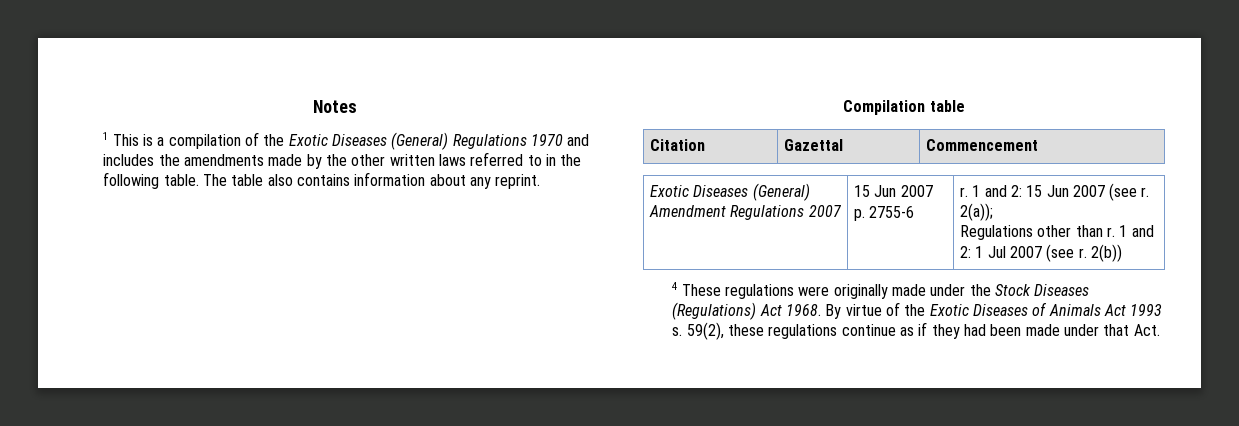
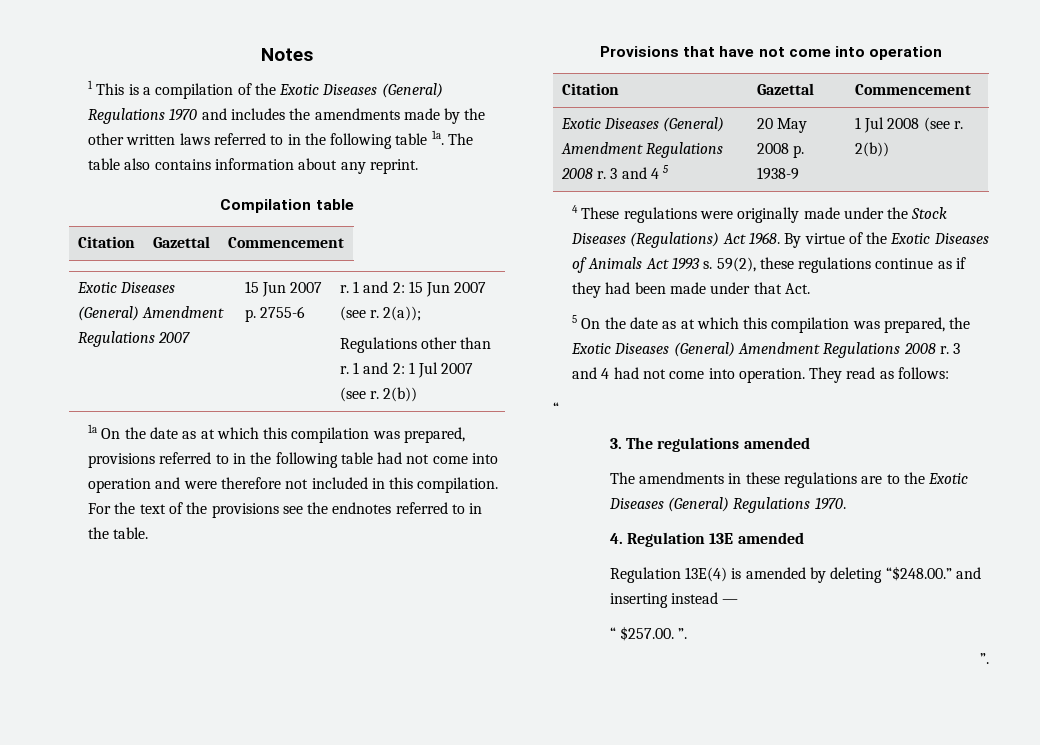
[163,174,199,186] table. -> [395,130,444,145] table 1a.
(1122, 253) none -> [87,424,466,443] [87,452,499,468] [87,477,499,493] [87,502,483,518] [87,527,149,539] [599,46,943,60] [561,83,619,95] [756,83,814,95] [854,84,971,95] [560,117,725,132] [560,142,723,158] [560,165,670,179] [756,118,807,133] [756,143,804,158] [756,167,799,180] [854,117,963,133] [854,142,889,157] // 1a On the date as at which this compilation was prepared, provisions referred to in the following table had not come into operation and were therefore not included in this compilation. For the text of the provisions see the endnotes referred to in the table. // Provisions that have not come into operation // Citation | Gazettal | Commencement // Exotic Diseases (General) Amendment Regulations 2008 r. 3 and 4 5 | 20 May 2008 p. 1938-9 | 1 Jul 2008 (see r. 2(b))
(1160, 330) none -> [571,315,971,333] [570,342,961,358] [571,367,950,383] [553,402,559,414] [609,437,810,452] [609,472,969,488] [608,497,846,513] [609,532,804,547] [609,566,982,583] [609,592,739,608] [609,626,688,641] [980,653,989,664] // 5 On the date as at which this compilation was prepared, the Exotic Diseases (General) Amendment Regulations 2008 r. 3 and 4 had not come into operation. They read as follows: // “ // 3. The regulations amended // The amendments in these regulations are to the Exotic Diseases (General) Regulations 1970. // 4. Regulation 13E amended // Regulation 13E(4) is amended by deleting “$248.00.” and inserting instead — // “ $257.00. ”. // ”.

